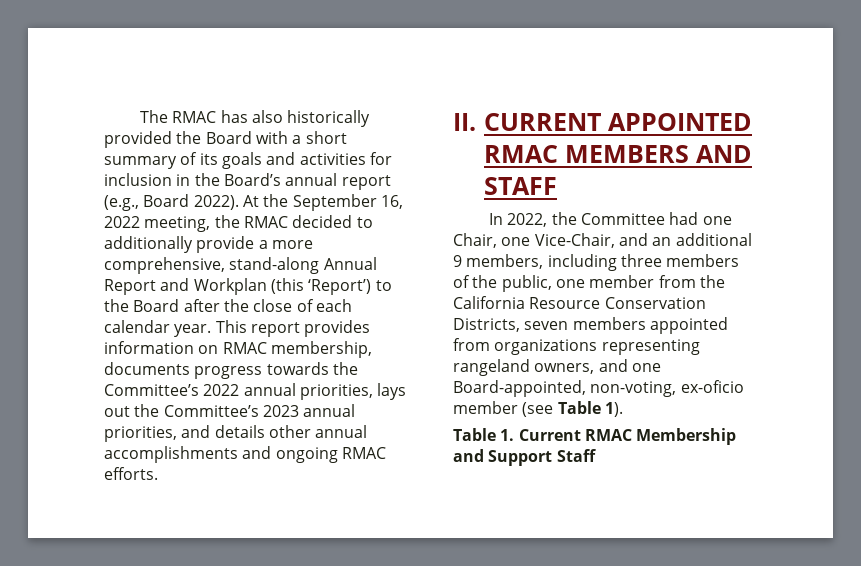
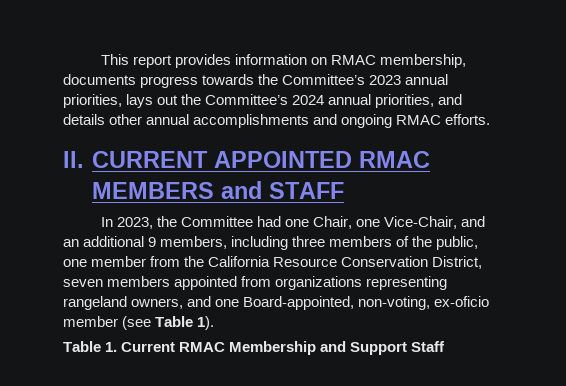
[139,110,371,127] [104,131,347,148] [104,152,392,169] [104,173,391,190] [104,194,403,211] [104,215,373,232] [104,236,313,253] [104,257,377,274] [104,278,392,295] [104,299,352,312] [104,320,212,337] The RMAC has also historically provided the Board with a short summary of its goals and activities for inclusion in the Board’s annual report (e.g., Board 2022). At the September 16, 2022 meeting, the RMAC decided to additionally provide a more comprehensive, stand-along Annual Report and Workplan (this ‘Report’) to the Board after the close of each calendar year. -> (101, 59) none
[203,384,240,396] 2022 -> [369,75,402,85] 2023
[262,405,299,417] 2023 -> [292,95,325,105] 2024
[696,145,752,163] AND -> [220,181,262,199] and
[507,213,548,227] 2022, -> [117,217,154,229] 2023,
[453,318,520,332] Districts, -> [432,256,483,269] District,

